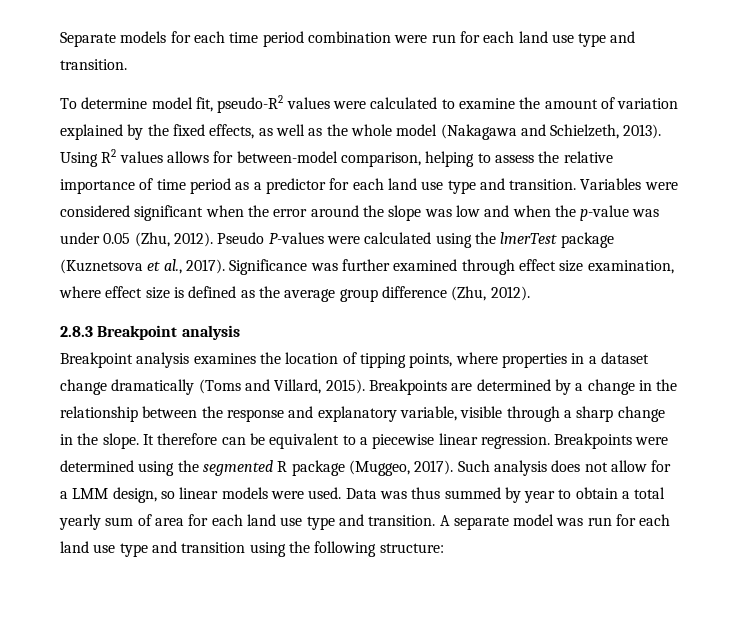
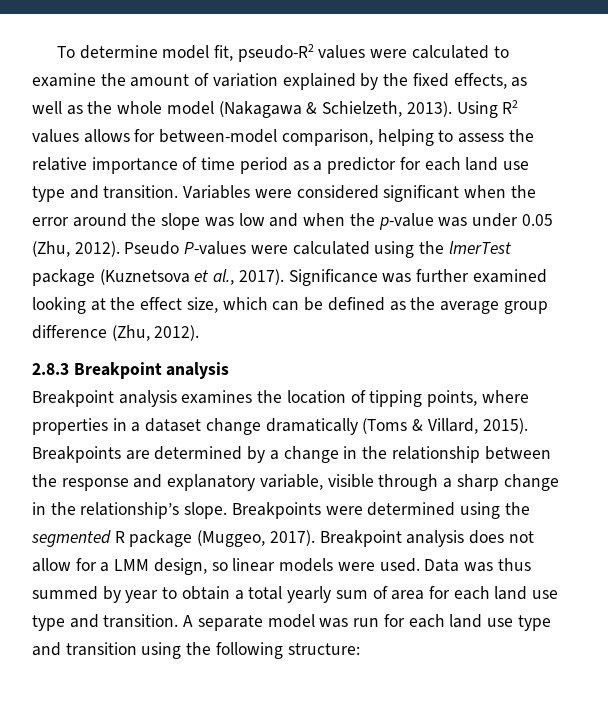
[60,31,636,47] [60,59,127,70] Separate models for each time period combination were run for each land use type and transition. // -> (56, 52) none
[520,124,546,136] and -> [306,102,318,114] &
[461,259,674,275] [59,286,184,299] through effect size examination, where effect size is -> [32,297,324,314] looking at the effect size, which can be
[244,379,270,391] and -> [412,419,424,431] &
[102,433,550,449] slope. It therefore can be equivalent to a piecewise linear regression. -> [80,502,228,519] relationship’s slope.
[457,460,490,472] Such -> [319,530,402,547] Breakpoint

